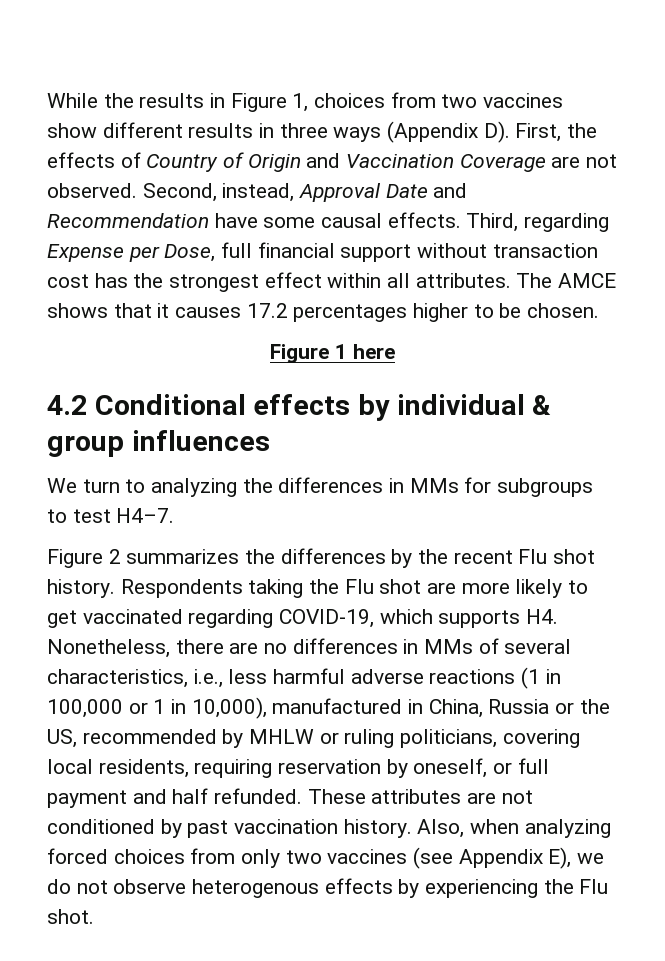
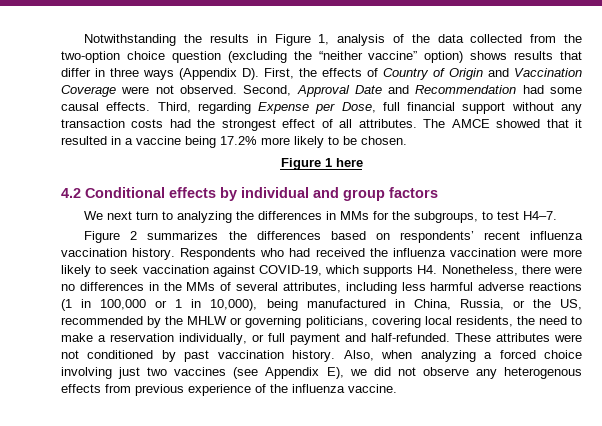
[47,93,98,108] While -> [84,34,177,46] Notwithstanding
[314,92,564,108] [47,122,254,138] choices from two vaccines show different results -> [337,34,583,46] [61,51,582,63] [61,68,91,77] analysis of the data collected from the two-option choice question (excluding the “neither vaccine” option) shows results that differ
[551,156,581,168] are -> [121,86,150,94] were
[222,183,295,202] instead, -> (292, 90) none
[214,213,258,228] have -> [522,85,544,94] had
[492,243,598,258] [47,273,128,288] transaction cost has -> [560,104,582,114] [61,119,191,128] any transaction costs had
[327,273,382,288] within -> [321,119,333,128] of
[47,303,108,318] shows -> [496,119,541,128] showed
[175,303,469,322] causes 17.2 percentages higher -> [61,136,324,148] resulted in a vaccine being 17.2% more likely
[532,395,552,415] [47,430,270,457] & group influences -> [313,187,438,201] and group factors
(77, 485) none -> [107,211,133,220] next
[497,478,594,497] subgroups -> [392,211,479,223] the subgroups,
[391,549,596,568] [47,579,589,598] [47,609,274,628] by the recent Flu shot history. Respondents taking the Flu shot are more likely to get vaccinated regarding -> [330,231,583,243] [61,248,583,260] [61,265,255,277] based on respondents’ recent influenza vaccination history. Respondents who had received the influenza vaccination were more likely to seek vaccination against
[229,642,259,654] are -> [554,266,582,274] were
(419, 646) none -> [163,282,182,291] the
[47,669,223,688] characteristics, i.e., -> [282,282,397,294] attributes, including
(267, 708) none -> [266,299,298,311] being
[488,699,550,714] Russia -> [459,299,504,310] Russia,
(244, 738) none -> [165,316,184,325] the
[344,729,395,748] ruling -> [245,316,302,328] governing
[194,758,488,778] requiring reservation by oneself, -> [516,316,582,325] [61,333,247,345] the need to make a reservation individually,
[172,788,303,804] half refunded. -> [371,333,450,342] half-refunded.
[467,792,497,804] are -> [554,334,582,342] were
[47,848,281,868] forced choices from only -> [484,350,582,359] [61,367,141,379] a forced choice involving just
[47,879,71,894] do -> [373,367,391,376] did
(187, 886) none -> [475,369,497,379] any
[398,879,609,898] [47,909,94,924] by experiencing the Flu shot. -> [105,384,397,396] from previous experience of the influenza vaccine.

